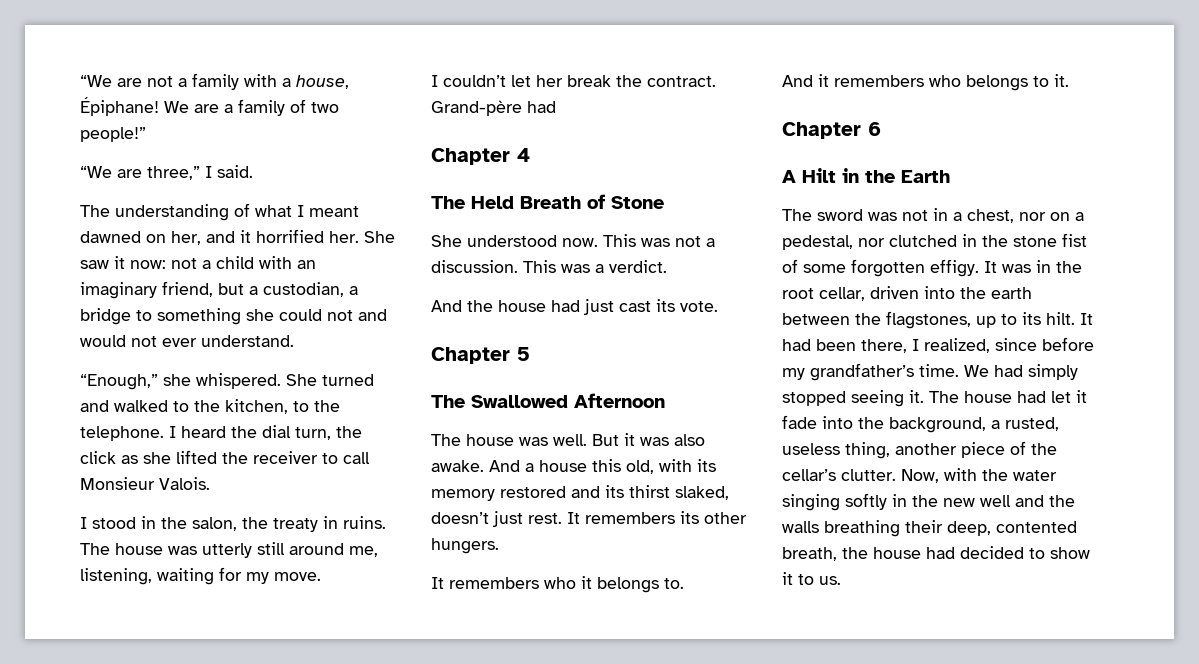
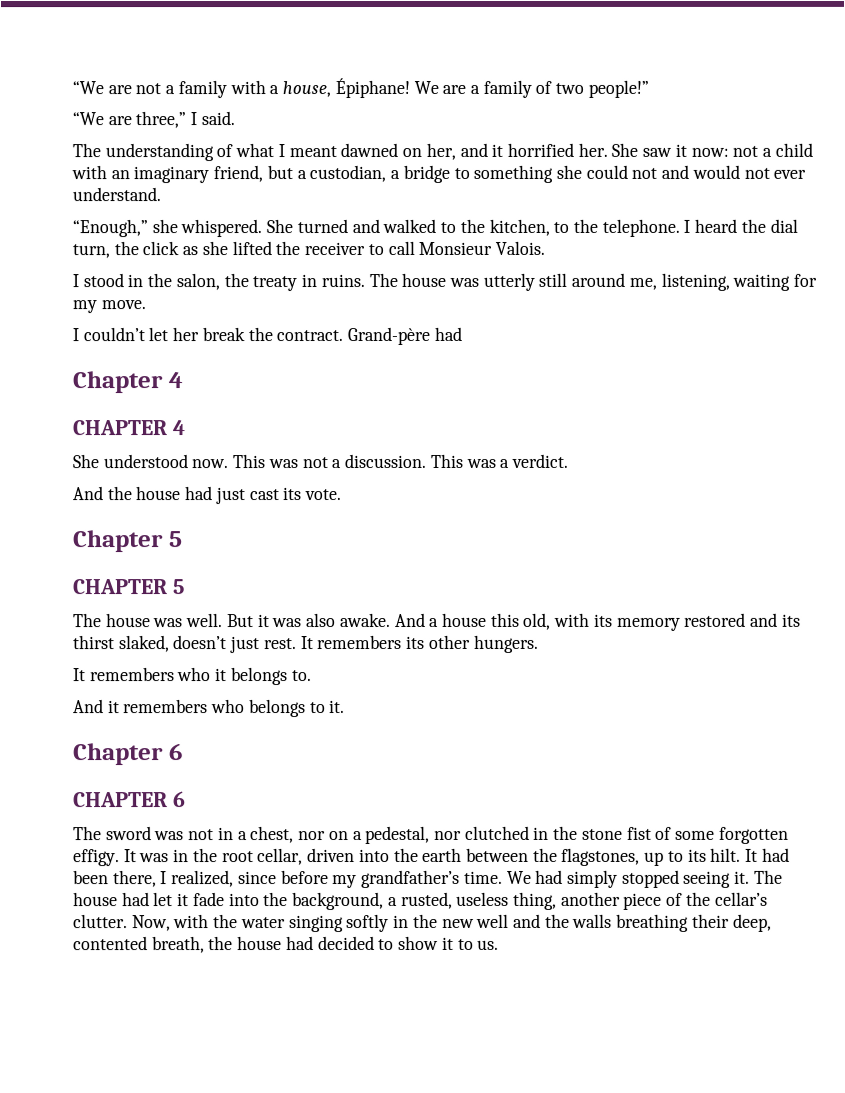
[431,194,664,209] The Held Breath of Stone -> [72,420,185,436] CHAPTER 4
[431,393,665,408] The Swallowed Afternoon -> [73,579,185,595] CHAPTER 5
[782,168,950,183] A Hilt in the Earth -> [73,791,186,808] CHAPTER 6

